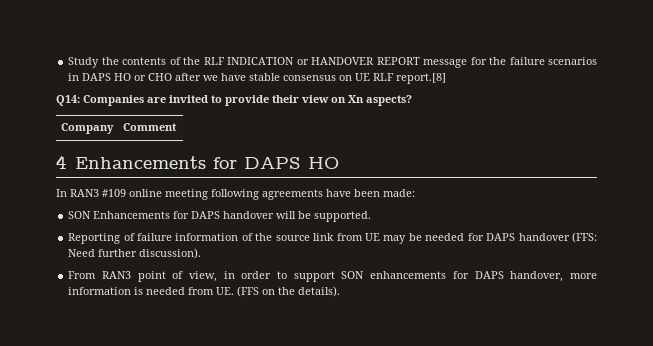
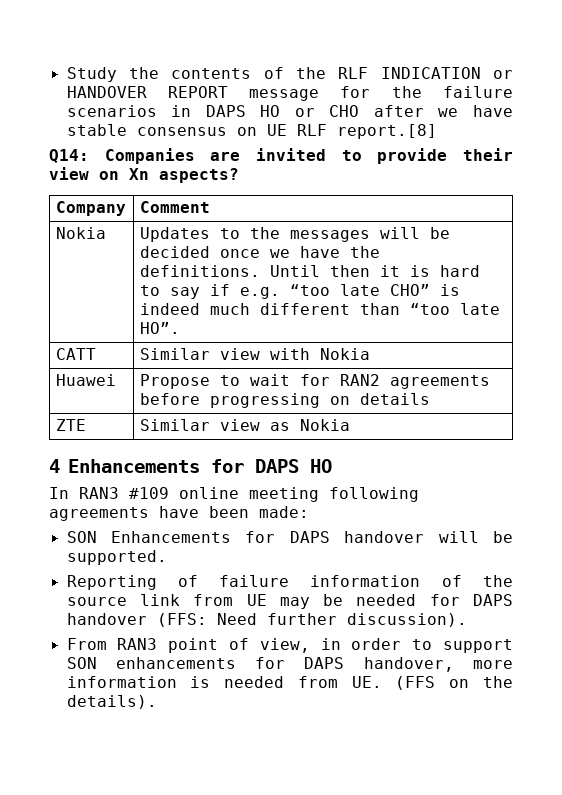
(177, 127) none -> [55,227,106,239] [139,227,450,242] [139,246,380,258] [139,265,480,277] [139,284,460,299] [139,303,500,315] [139,322,180,334] [55,348,96,360] [139,348,370,360] [55,374,116,386] [139,374,490,389] [139,393,430,408] [55,419,86,431] [139,419,350,431] // Nokia | Updates to the messages will be decided once we have the definitions. Until then it is hard to say if e.g. “too late CHO” is indeed much different than “too late HO”. // CATT | Similar view with Nokia // Huawei | Propose to wait for RAN2 agreements before progressing on details // ZTE | Similar view as Nokia

